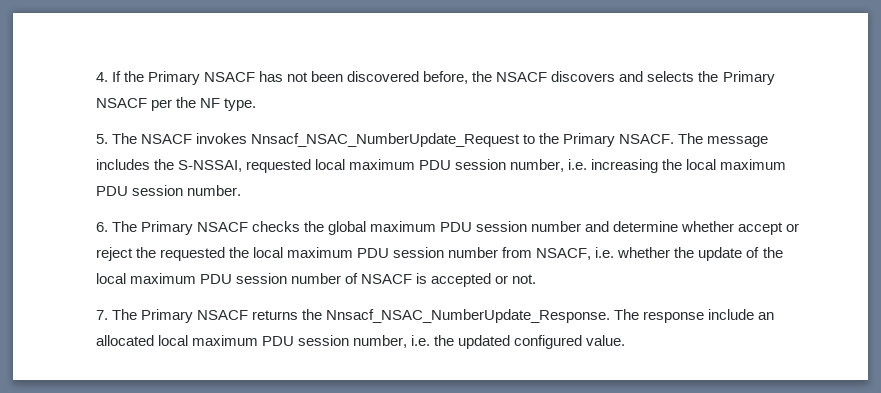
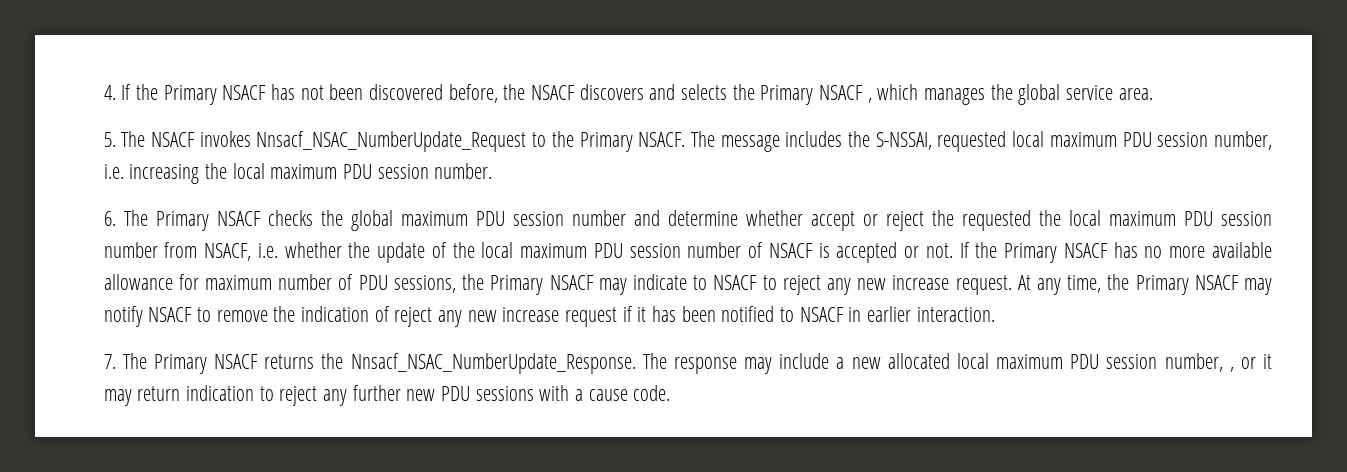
[150,97,256,111] per the NF type. -> [867,84,1153,105] , which manages the global service area.
(537, 279) none -> [959,242,1272,263] [103,274,1272,295] [103,306,995,327] If the Primary NSACF has no more available allowance for maximum number of PDU sessions, the Primary NSACF may indicate to NSACF to reject any new increase request. At any time, the Primary NSACF may notify NSACF to remove the indication of reject any new increase request if it has been notified to NSACF in earlier interaction.
[708,309,775,320] include an -> [744,353,881,374] may include a new
[411,335,626,349] i.e. the updated configured value. -> [1229,354,1272,372] [103,385,671,406] , or it may return indication to reject any further new PDU sessions with a cause code.

